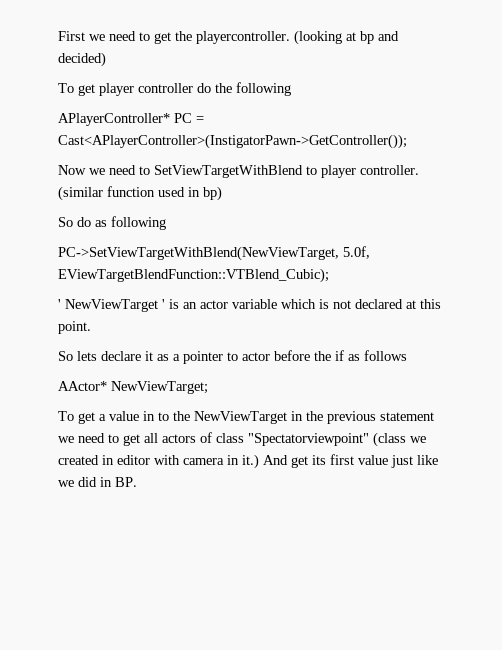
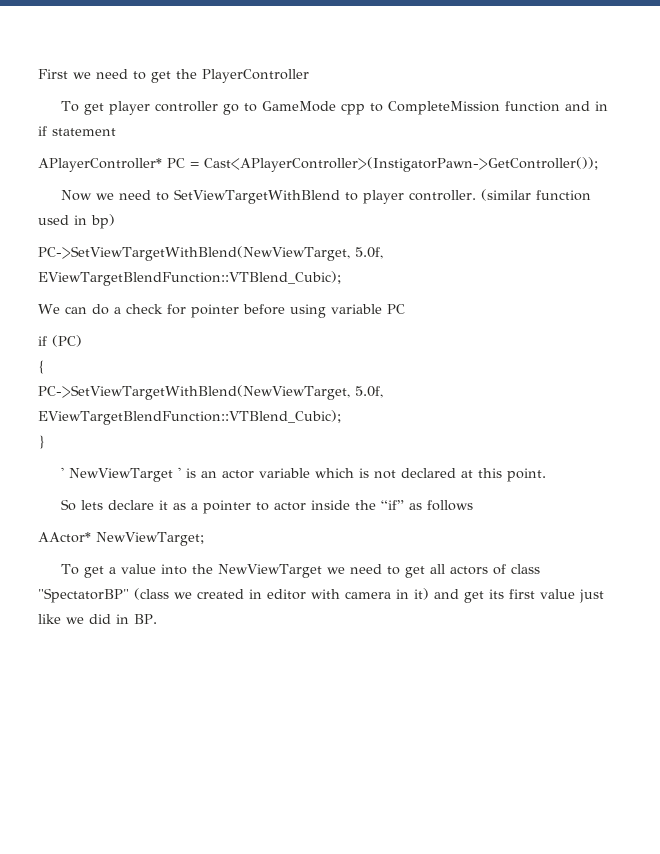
[196,30,399,45] [58,52,106,67] [58,82,291,96] playercontroller. (looking at bp and decided) // To get player controller do the following -> [202,69,309,83] [61,101,609,115] [38,126,116,136] PlayerController // To get player controller go to GameMode cpp to CompleteMission function and in if statement
[58,216,166,230] [58,246,370,261] [58,268,329,283] So do as following // PC->SetViewTargetWithBlend(NewViewTarget, 5.0f, EViewTargetBlendFunction::VTBlend_Cubic); -> [38,246,383,261] [38,271,341,286] [38,304,405,318] [38,335,82,347] [38,360,45,374] [38,385,383,400] [38,410,341,425] [38,435,45,449] PC->SetViewTargetWithBlend(NewViewTarget, 5.0f, EViewTargetBlendFunction::VTBlend_Cubic); // We can do a check for pointer before using variable PC // if (PC) // { // PC->SetViewTargetWithBlend(NewViewTarget, 5.0f, EViewTargetBlendFunction::VTBlend_Cubic); // }
[274,350,344,361] before the if -> [311,500,405,510] inside the “if”
[143,411,434,424] in to the NewViewTarget in the previous statement -> [161,564,323,578] into the NewViewTarget
[248,433,369,446] "Spectatorviewpoint" -> [38,588,129,603] "SpectatorBP"
[242,454,288,469] it.) And -> [414,588,459,600] it) and

